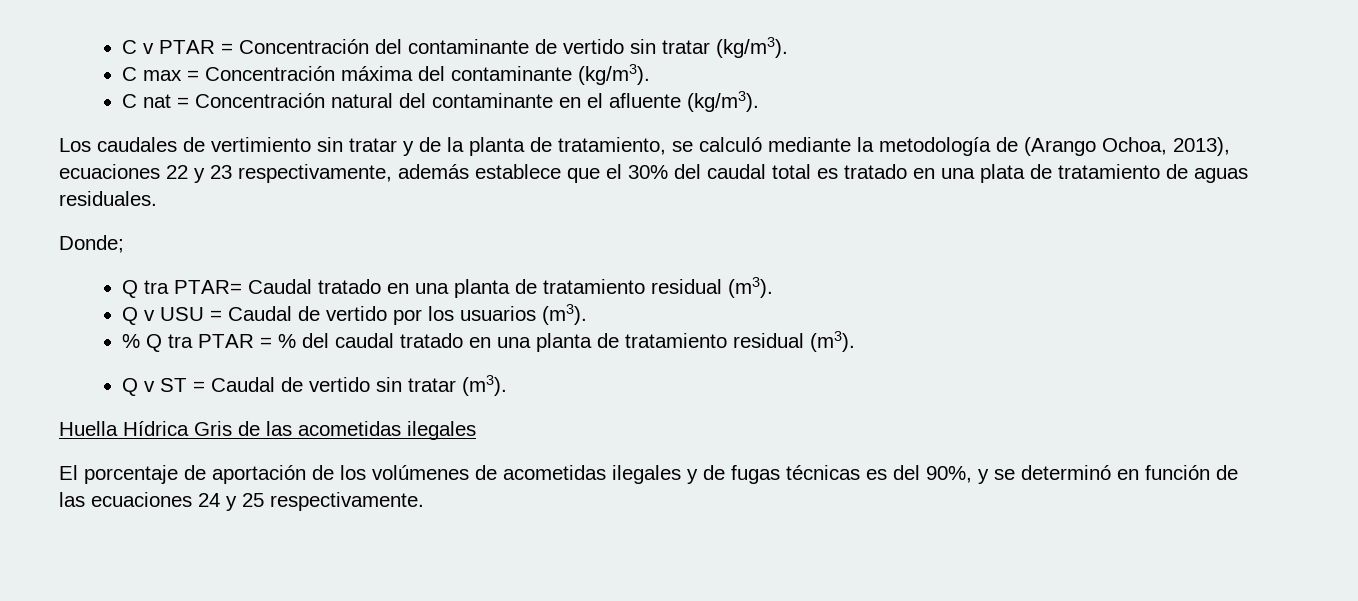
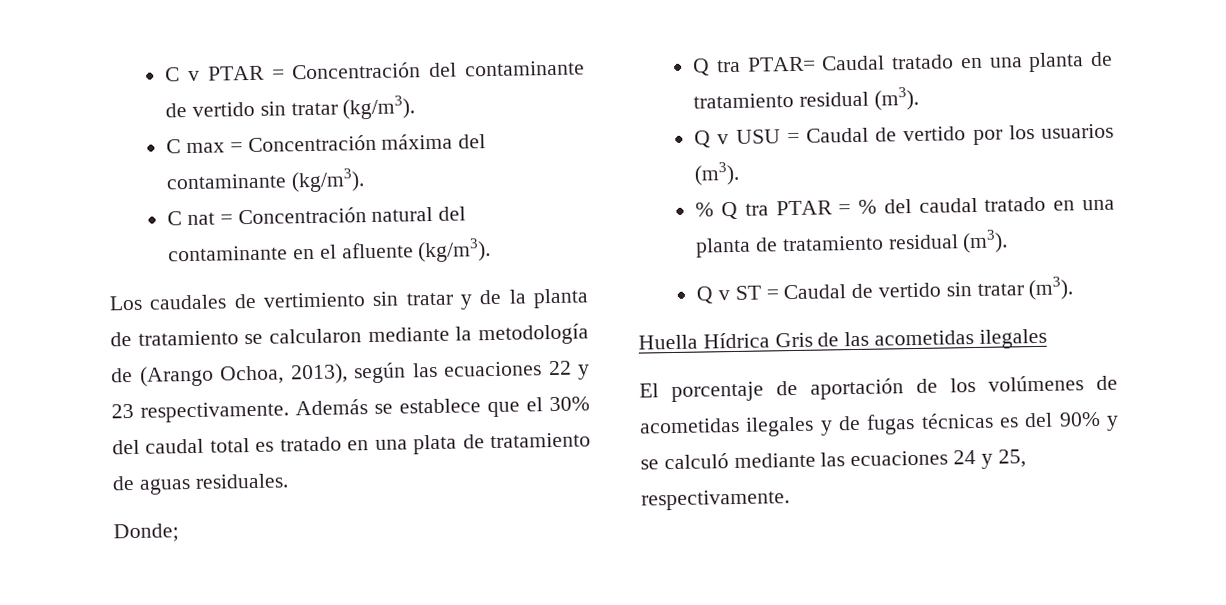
[558,137,762,155] tratamiento, se calculó -> [137,328,362,346] tratamiento se calcularon
(1230, 146) none -> [353,362,438,384] según las
[238,164,469,183] respectivamente, además -> [140,399,393,423] respectivamente. Además se
[926,466,972,483] 90%, -> [1058,411,1101,427] 90%
[1021,465,1238,480] determinó en función de -> [663,452,816,470] calculó mediante
[242,493,264,507] 25 -> [997,449,1026,468] 25,

